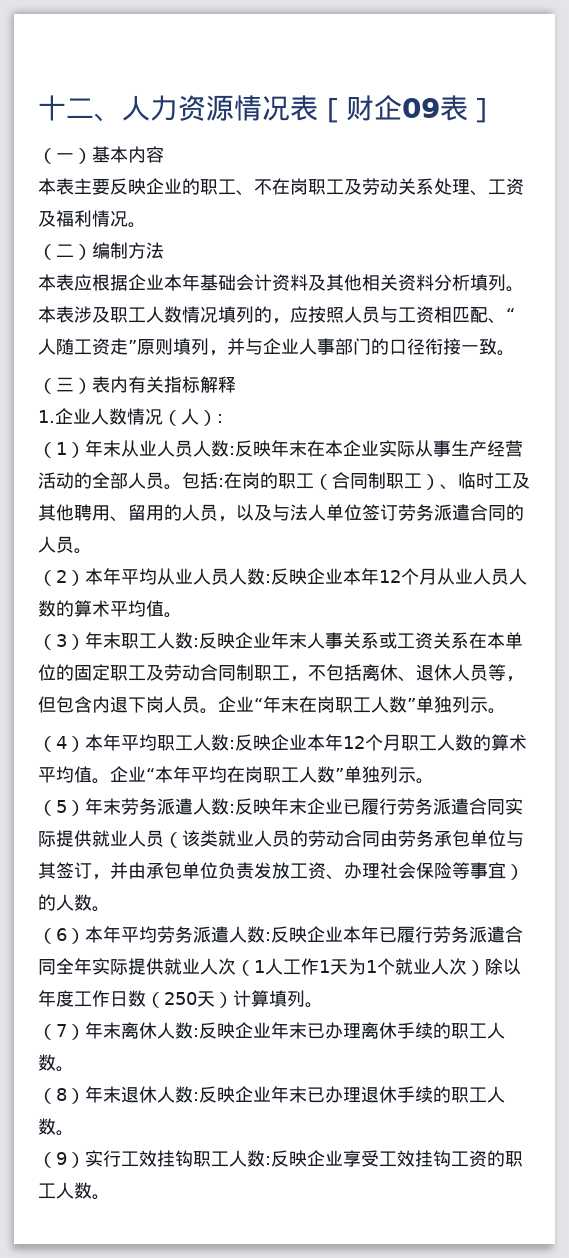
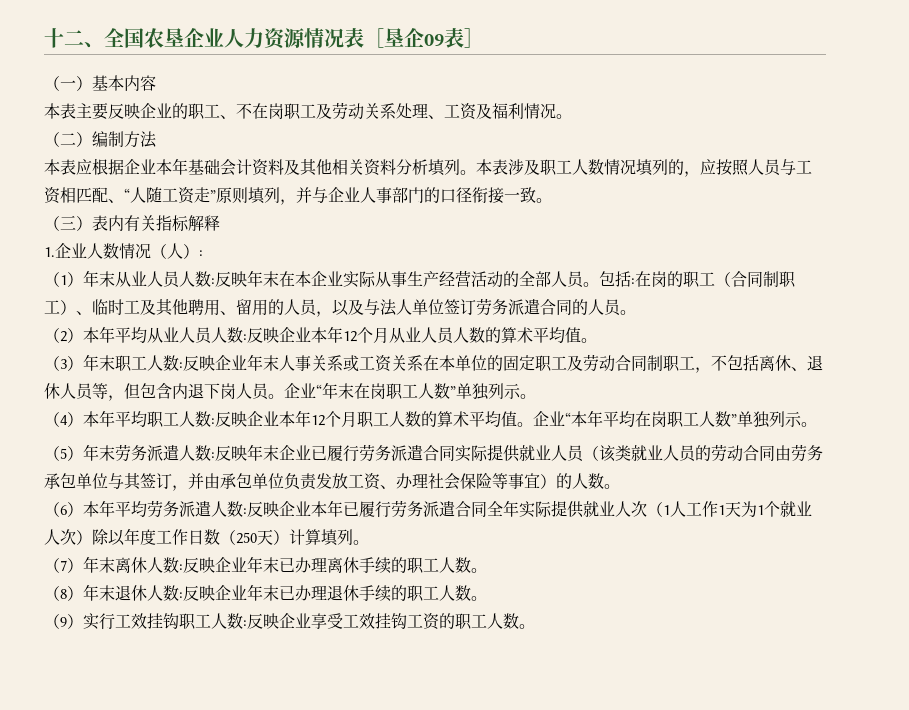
(122, 117) none -> [104,28,224,49] 全国农垦企业
[346,95,374,121] 财 -> [384,28,404,47] 垦

